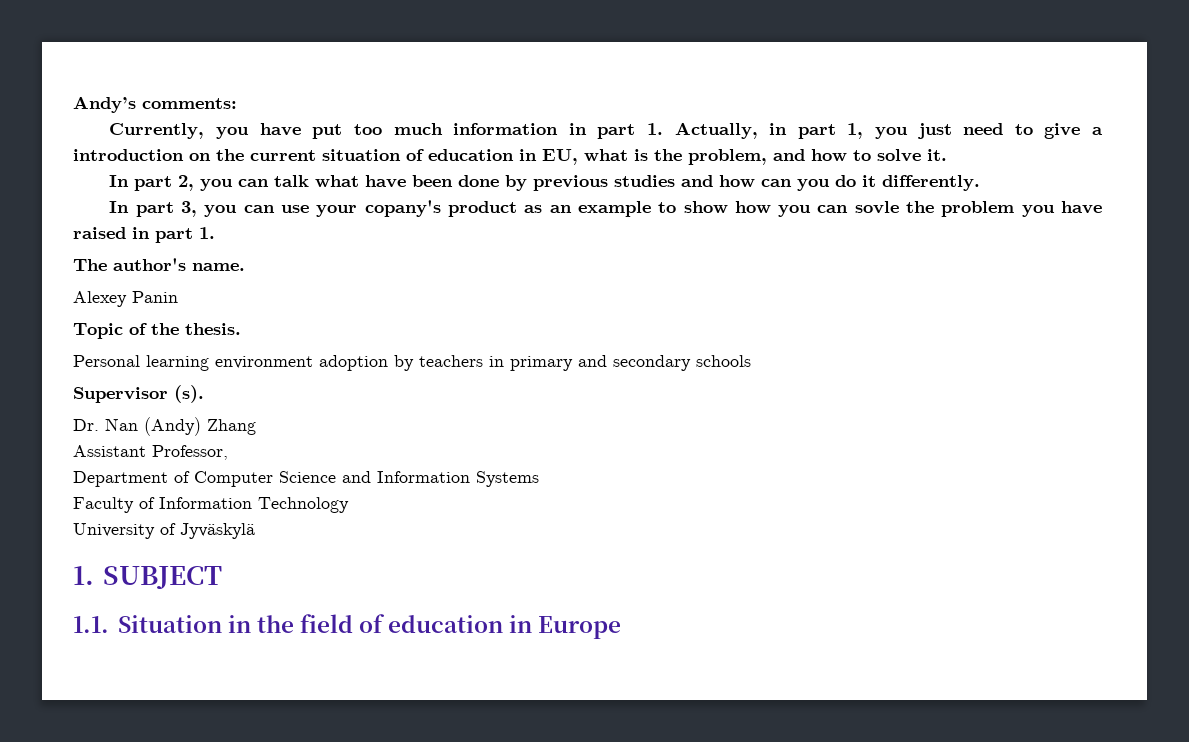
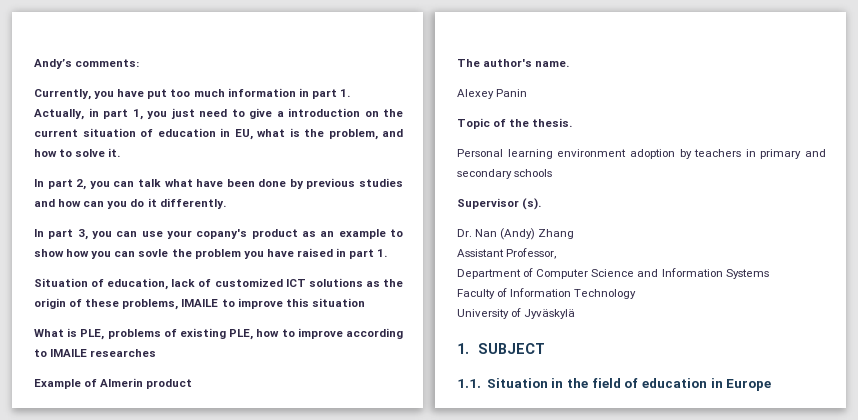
(215, 233) none -> [34,278,403,290] [34,298,365,310] [34,328,403,340] [34,349,157,357] [34,378,193,389] // Situation of education, lack of customized ICT solutions as the origin of these problems, IMAILE to improve this situation // What is PLE, problems of existing PLE, how to improve according to IMAILE researches // Example of Almerin product

